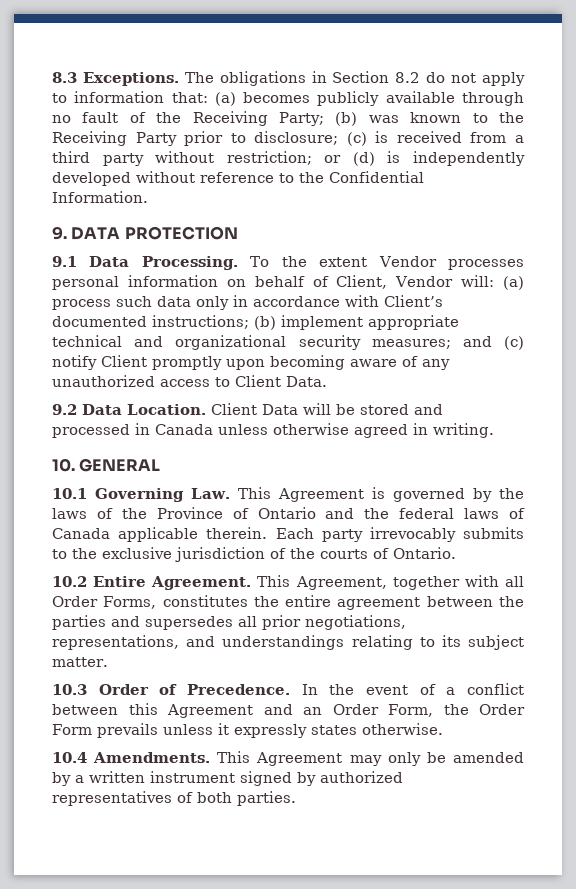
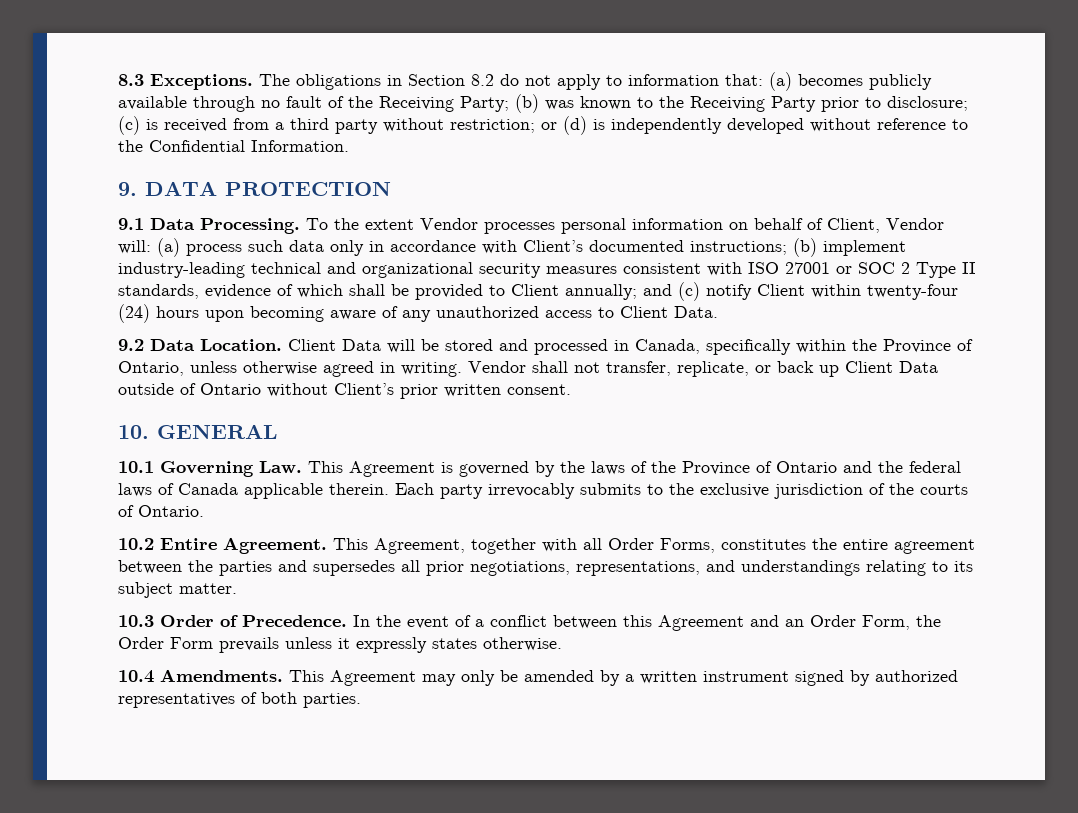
[368,315,459,330] appropriate -> [118,262,245,278] industry-leading
[371,336,524,350] [52,355,222,370] measures; and (c) notify Client promptly -> [546,262,976,278] [118,282,958,301] [118,304,199,323] measures consistent with ISO 27001 or SOC 2 Type II standards, evidence of which shall be provided to Client annually; and (c) notify Client within twenty-four (24) hours
[155,424,213,435] Canada -> [635,339,973,355] [118,361,184,376] Canada, specifically within the Province of Ontario,
(494, 430) none -> [468,361,938,377] [118,383,571,399] Vendor shall not transfer, replicate, or back up Client Data outside of Ontario without Client’s prior written consent.

